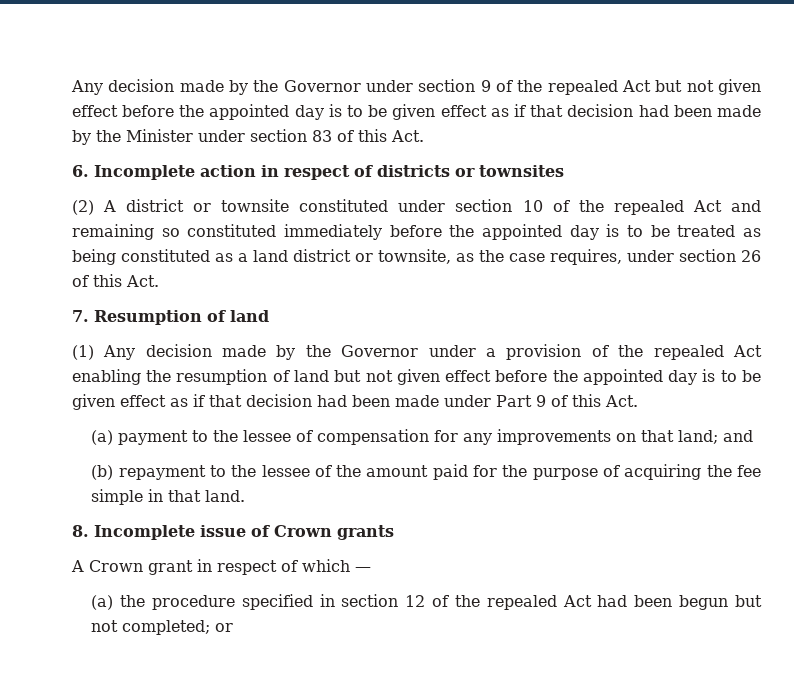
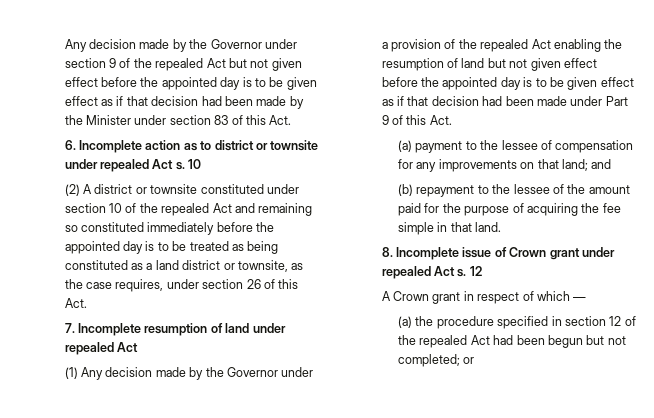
[260,165,564,180] in respect of districts or townsites -> [183,140,319,151] [64,159,202,172] as to district or townsite under repealed Act s. 10
[93,310,269,325] Resumption of land -> [78,323,286,336] [64,342,139,355] Incomplete resumption of land under repealed Act
[336,525,394,540] grants -> [549,247,615,260] [381,266,482,279] grant under repealed Act s. 12

